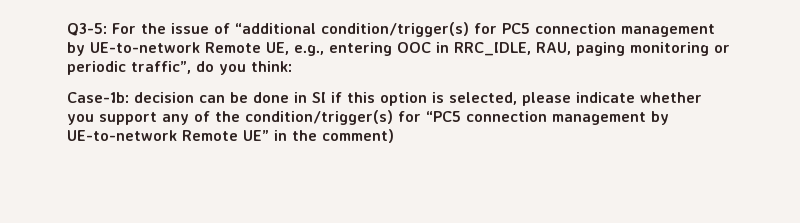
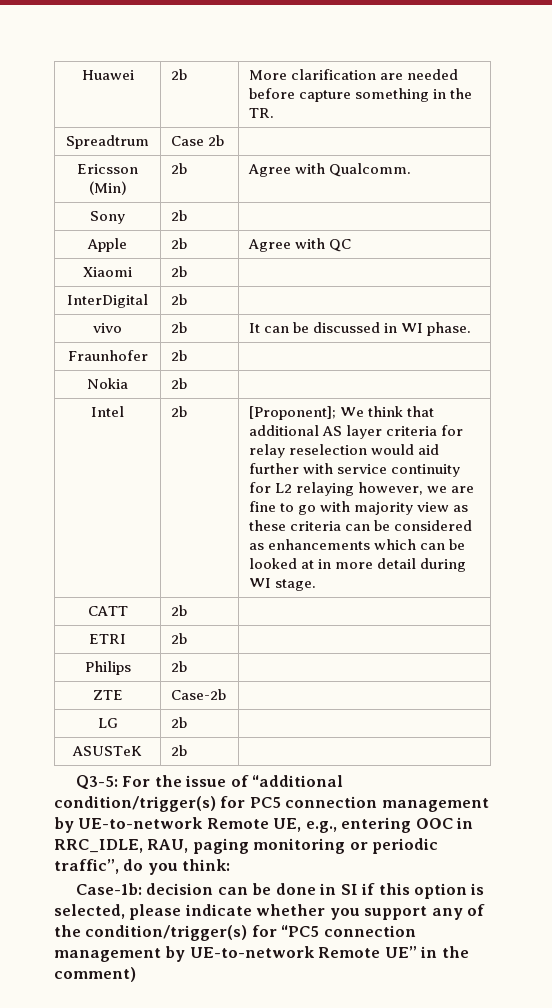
(67, 29) none -> [81,70,134,80] [171,69,188,80] [249,69,459,80] [249,88,473,102] [249,108,275,118] [66,135,149,149] [171,135,225,146] [77,164,138,174] [88,181,127,195] [171,163,188,174] [248,163,412,177] [90,211,125,224] [171,210,188,221] [87,238,127,252] [171,238,188,249] [248,238,352,252] [83,267,132,277] [171,266,188,277] [67,294,148,308] [171,294,188,305] [93,323,122,333] [171,322,188,333] [249,322,472,336] [67,350,148,361] [171,350,188,361] [87,378,128,389] [171,378,188,389] [91,406,124,417] [171,406,188,417] [249,406,435,420] [249,425,464,439] [249,444,440,458] [249,463,461,477] [249,482,475,496] [249,501,469,515] [249,520,473,531] [249,539,466,550] [249,558,467,572] [249,578,317,591] [87,606,128,616] [171,605,188,616] [89,634,126,644] [171,633,188,644] [84,661,131,675] [171,661,188,672] [92,690,123,700] [171,689,227,700] [97,718,118,728] [171,717,188,728] [72,746,143,756] [171,745,188,756] Huawei | 2b | More clarification are needed before capture something in the TR. // Spreadtrum | Case 2b | // Ericsson (Min) | 2b | Agree with Qualcomm. // Sony | 2b | // Apple | 2b | Agree with QC // Xiaomi | 2b | // InterDigital | 2b | // vivo | 2b | It can be discussed in WI phase. // Fraunhofer | 2b | // Nokia | 2b | // Intel | 2b | [Proponent]; We think that additional AS layer criteria for relay reselection would aid further with service continuity for L2 relaying however, we are fine to go with majority view as these criteria can be considered as enhancements which can be looked at in more detail during WI stage. // CATT | 2b | // ETRI | 2b | // Philips | 2b | // ZTE | Case-2b | // LG | 2b | // ASUSTeK | 2b | //

